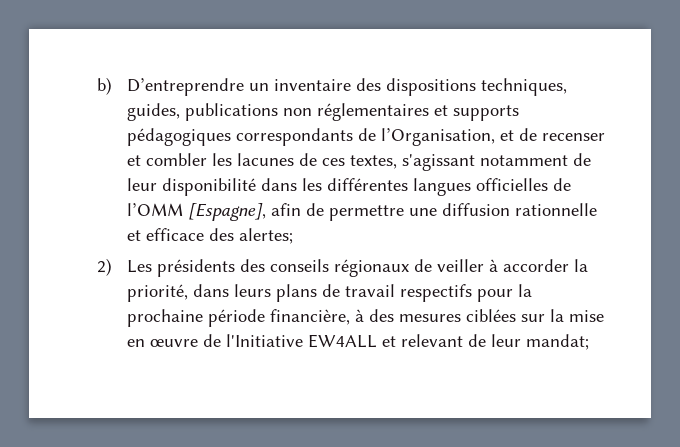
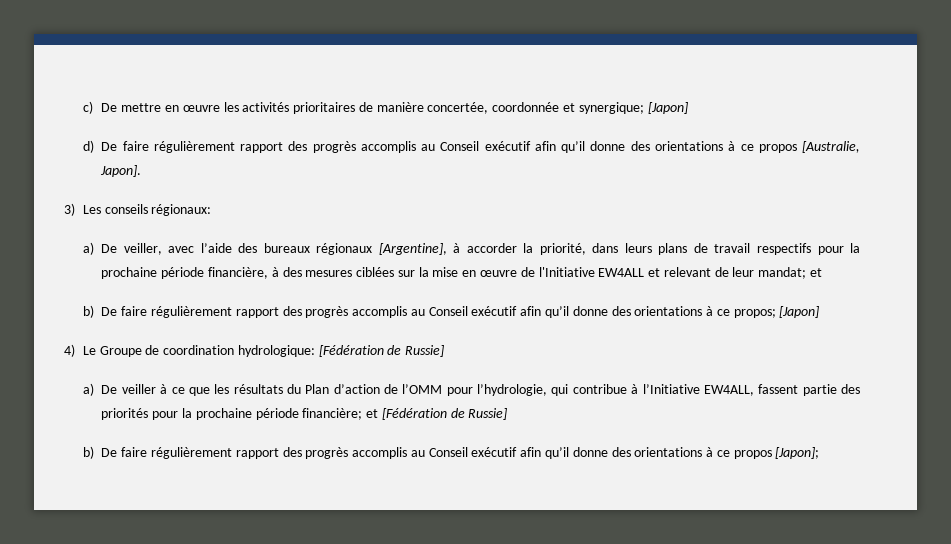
[97,77,568,96] [127,103,520,121] [127,128,606,146] [127,153,592,171] [127,178,572,196] [127,203,598,221] [127,228,294,244] [97,258,485,277] b) D’entreprendre un inventaire des dispositions techniques, guides, publications non réglementaires et supports pédagogiques correspondants de l’Organisation, et de recenser et combler les lacunes de ces textes, s'agissant notamment de leur disponibilité dans les différentes langues officielles de l’OMM [Espagne], afin de permettre une diffusion rationnelle et efficace des alertes; // 2) Les présidents des conseils régionaux de veiller -> [82,101,688,114] [82,140,860,153] [100,165,142,177] [64,203,212,216] [82,242,447,255] c) De mettre en œuvre les activités prioritaires de manière concertée, coordonnée et synergique; [Japon] // d) De faire régulièrement rapport des progrès accomplis au Conseil exécutif afin qu’il donne des orientations à ce propos [Australie, Japon]. // 3) Les conseils régionaux: // a) De veiller, avec l’aide des bureaux régionaux [Argentine],
(590, 342) none -> [810,268,823,277] [82,305,820,318] [64,344,445,357] [82,383,860,396] [101,408,508,420] [82,446,820,459] et // b) De faire régulièrement rapport des progrès accomplis au Conseil exécutif afin qu’il donne des orientations à ce propos; [Japon] // 4) Le Groupe de coordination hydrologique: [Fédération de Russie] // a) De veiller à ce que les résultats du Plan d’action de l’OMM pour l’hydrologie, qui contribue à l’Initiative EW4ALL, fassent partie des priorités pour la prochaine période financière; et [Fédération de Russie] // b) De faire régulièrement rapport des progrès accomplis au Conseil exécutif afin qu’il donne des orientations à ce propos [Japon];

